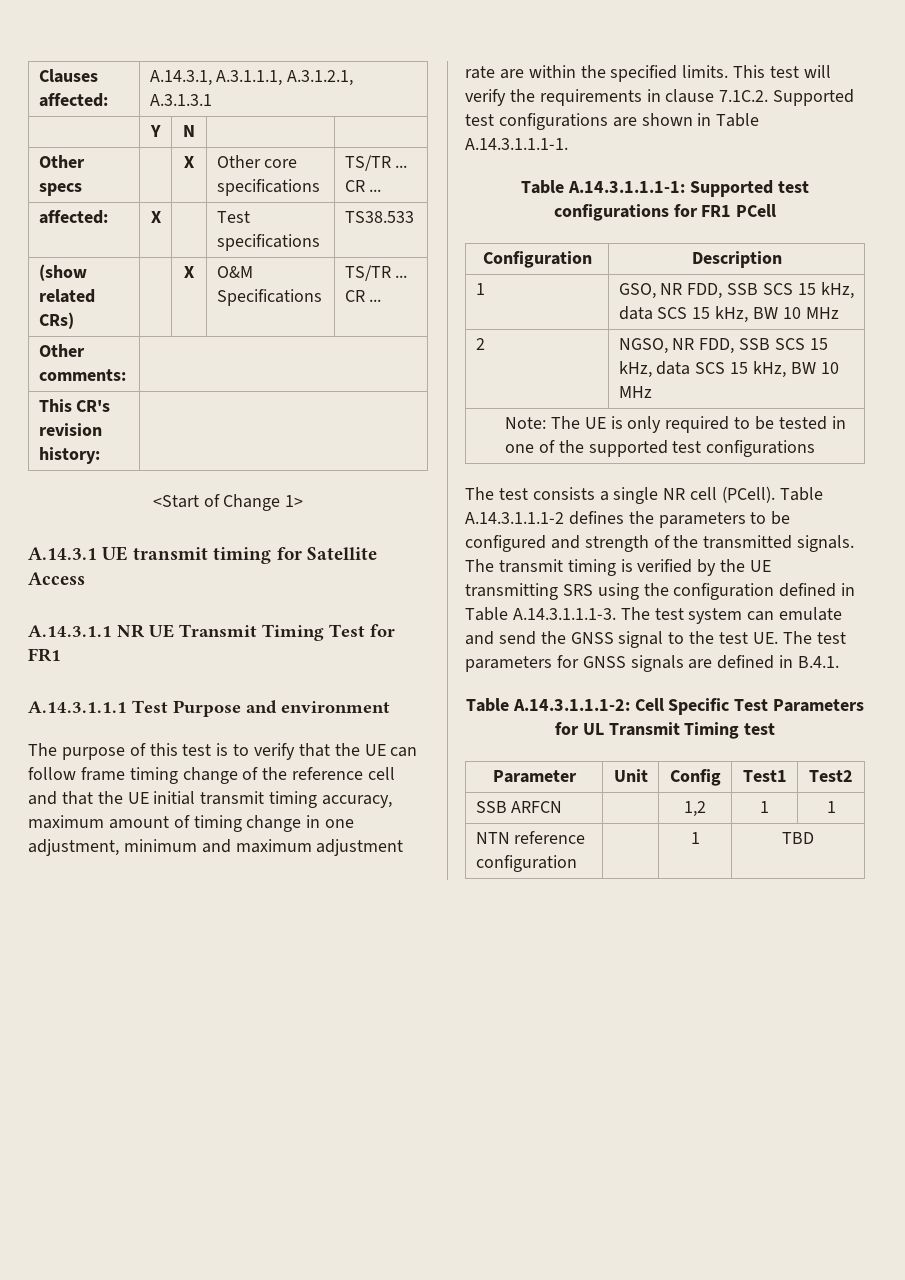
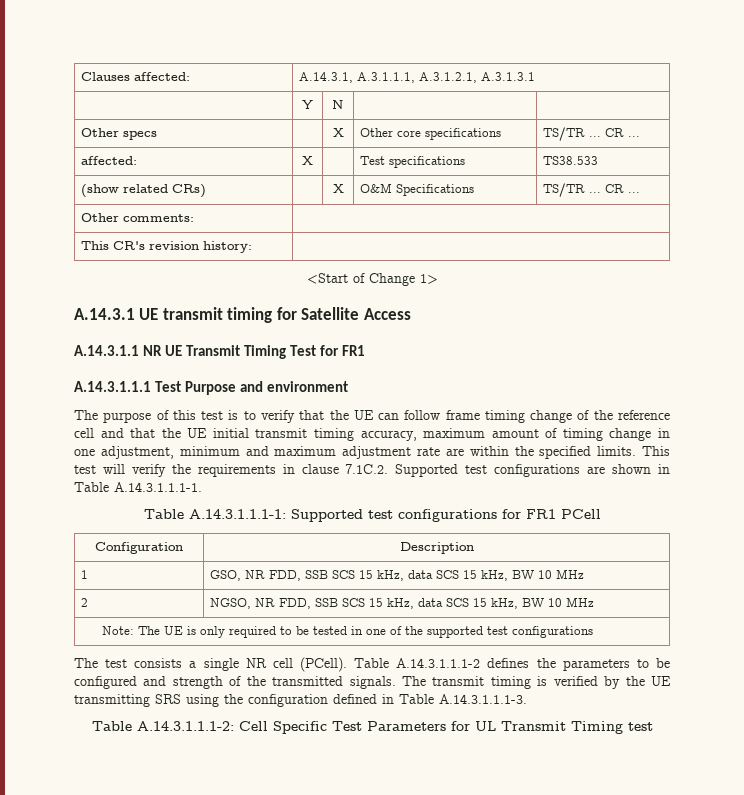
[620,607,843,624] [465,631,846,648] [465,655,840,672] The test system can emulate and send the GNSS signal to the test UE. The test parameters for GNSS signals are defined in B.4.1. -> (527, 699) none
[492,770,577,783] [613,769,648,782] [669,769,721,786] [742,770,787,782] [809,770,853,782] [475,801,563,813] [684,801,706,817] [760,801,769,813] [826,801,836,813] [475,831,586,844] [475,855,577,872] [690,832,700,844] [782,832,814,844] // Parameter | Unit | Config | Test1 | Test2 // SSB ARFCN | | 1,2 | 1 | 1 // NTN reference configuration | | 1 | TBD -> (653, 726) none

